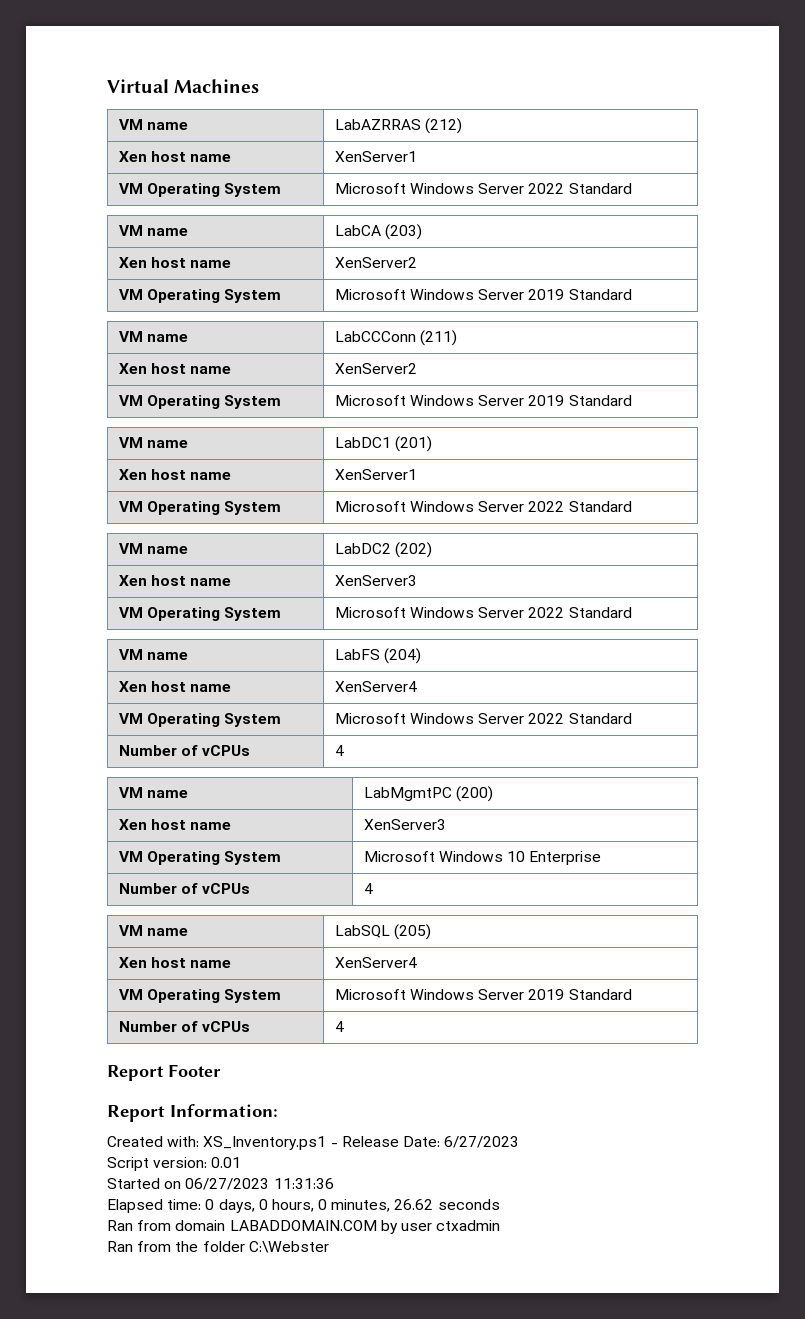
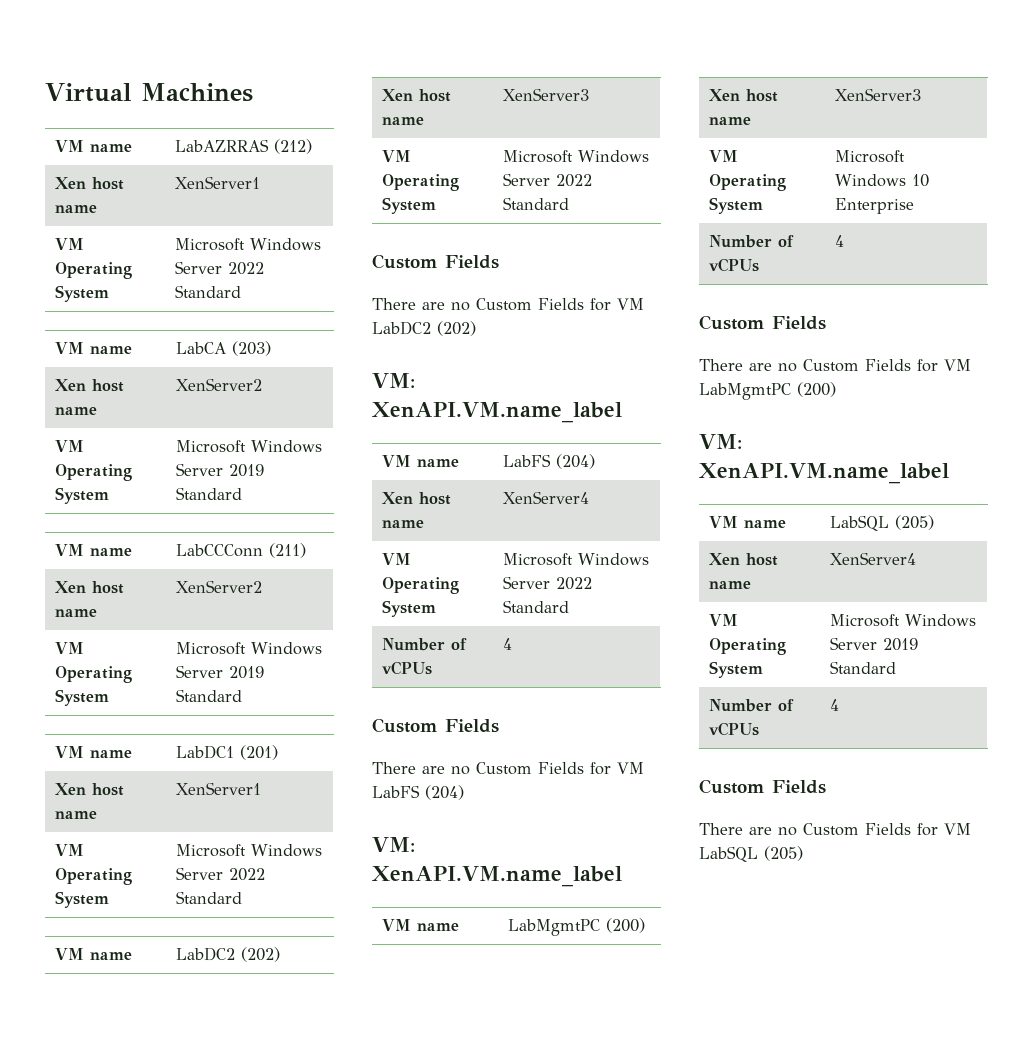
(632, 612) none -> [372,254,499,269] [372,298,644,311] [372,321,476,336] [372,373,415,388] [372,402,622,423] // Custom Fields // There are no Custom Fields for VM LabDC2 (202) // VM: XenAPI.VM.name_label
(344, 750) none -> [372,718,499,733] [372,762,644,775] [372,785,464,800] [372,837,415,852] [372,866,622,887] // Custom Fields // There are no Custom Fields for VM LabFS (204) // VM: XenAPI.VM.name_label
(373, 888) none -> [699,315,826,330] [699,359,971,372] [699,382,836,400] [699,434,742,449] [699,463,949,484] // Custom Fields // There are no Custom Fields for VM LabMgmtPC (200) // VM: XenAPI.VM.name_label
[107,1064,221,1081] [107,1104,278,1122] [107,1136,520,1150] [107,1157,242,1171] [107,1178,334,1190] [107,1199,500,1213] [107,1220,501,1234] [107,1241,329,1253] Report Footer // Report Information: // Created with: XS_Inventory.ps1 - Release Date: 6/27/2023 // Script version: 0.01 // Started on 06/27/2023 11:31:36 // Elapsed time: 0 days, 0 hours, 0 minutes, 26.62 seconds // Ran from domain LABADDOMAIN.COM by user ctxadmin // Ran from the folder C:\Webster -> [699,779,826,794] [699,823,971,836] [699,846,803,862] Custom Fields // There are no Custom Fields for VM LabSQL (205)

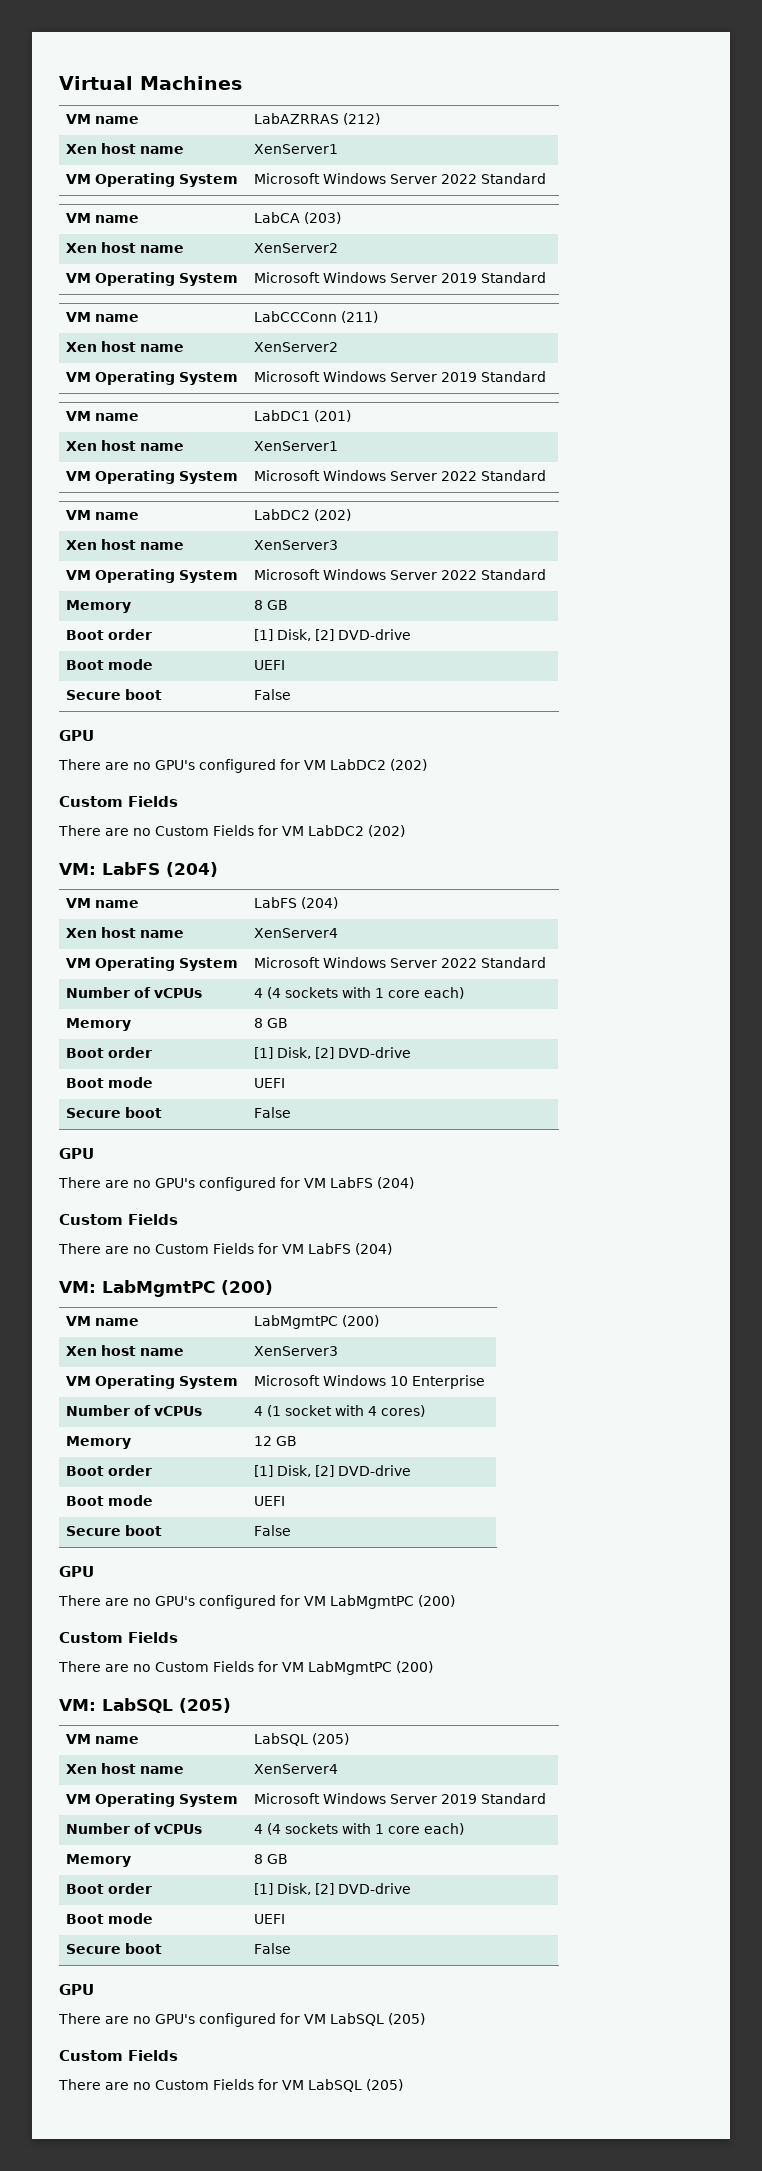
(569, 203) none -> [66,600,132,613] [254,600,289,610] [66,629,153,640] [254,629,412,641] [66,659,154,670] [254,660,286,670] [66,689,163,700] [254,689,292,700] [59,730,94,741] [58,759,427,773] // Memory | 8 GB // Boot order | [1] Disk, [2] DVD-drive // Boot mode | UEFI // Secure boot | False // GPU // There are no GPU's configured for VM LabDC2 (202)
[372,402,622,423] XenAPI.VM.name_label -> [102,862,218,877] LabFS (204)
(512, 644) none -> [267,987,465,999] [66,1018,132,1031] [254,1018,289,1028] [66,1047,153,1058] [254,1047,412,1059] [66,1077,154,1088] [254,1078,286,1088] [66,1107,163,1118] [254,1107,292,1118] [59,1148,94,1159] [58,1177,414,1191] (4 sockets with 1 core each) // Memory | 8 GB // Boot order | [1] Disk, [2] DVD-drive // Boot mode | UEFI // Secure boot | False // GPU // There are no GPU's configured for VM LabFS (204)
[372,866,622,887] XenAPI.VM.name_label -> [102,1280,273,1297] LabMgmtPC (200)
(844, 241) none -> [267,1405,426,1417] [66,1436,132,1449] [254,1436,298,1446] [66,1465,153,1476] [254,1465,412,1477] [66,1495,154,1506] [254,1496,286,1506] [66,1525,163,1536] [254,1525,292,1536] [59,1566,94,1577] [58,1595,455,1609] (1 socket with 4 cores) // Memory | 12 GB // Boot order | [1] Disk, [2] DVD-drive // Boot mode | UEFI // Secure boot | False // GPU // There are no GPU's configured for VM LabMgmtPC (200)
[699,463,949,484] XenAPI.VM.name_label -> [102,1698,231,1713] LabSQL (205)
(839, 705) none -> [267,1823,465,1835] [66,1854,132,1867] [254,1854,289,1864] [66,1883,153,1894] [254,1883,412,1895] [66,1913,154,1924] [254,1914,286,1924] [66,1943,163,1954] [254,1943,292,1954] [59,1984,94,1995] [58,2013,425,2027] (4 sockets with 1 core each) // Memory | 8 GB // Boot order | [1] Disk, [2] DVD-drive // Boot mode | UEFI // Secure boot | False // GPU // There are no GPU's configured for VM LabSQL (205)

